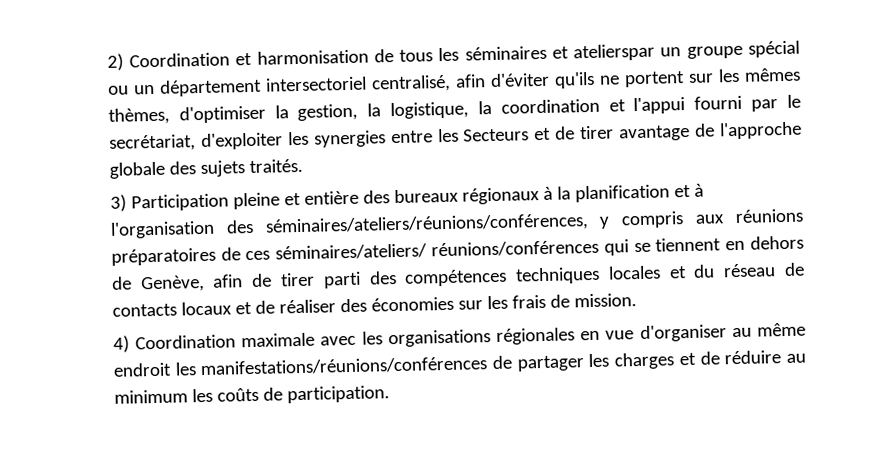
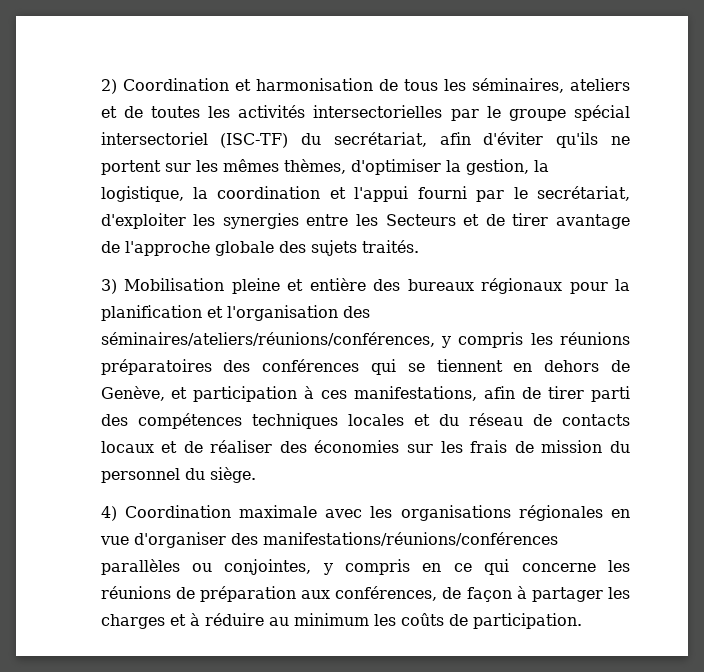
[464,40,800,62] [107,74,451,97] séminaires et atelierspar un groupe spécial ou un département intersectoriel centralisé, -> [471,78,630,93] [100,105,630,121] [100,132,427,148] séminaires, ateliers et de toutes les activités intersectorielles par le groupe spécial intersectoriel (ISC-TF) du secrétariat,
[130,193,229,212] Participation -> [123,278,224,291] Mobilisation
[542,186,553,200] à -> [569,282,608,294] pour
[693,183,704,197] à -> (223, 312) none
[695,214,726,224] aux -> [530,333,553,345] les
[220,239,600,261] de ces séminaires/ateliers/ réunions/conférences -> [223,359,360,372] des conférences
(205, 283) none -> [171,386,478,402] et participation à ces manifestations,
[573,293,637,308] mission. -> [541,440,630,453] [100,467,256,483] mission du personnel du siège.
[731,322,806,338] [112,355,513,377] au même endroit les manifestations/réunions/conférences de -> [230,532,558,546] [100,559,630,575] [100,586,527,602] des manifestations/réunions/conférences parallèles ou conjointes, y compris en ce qui concerne les réunions de préparation aux conférences, de façon à
[699,351,720,365] de -> [189,613,200,626] à

